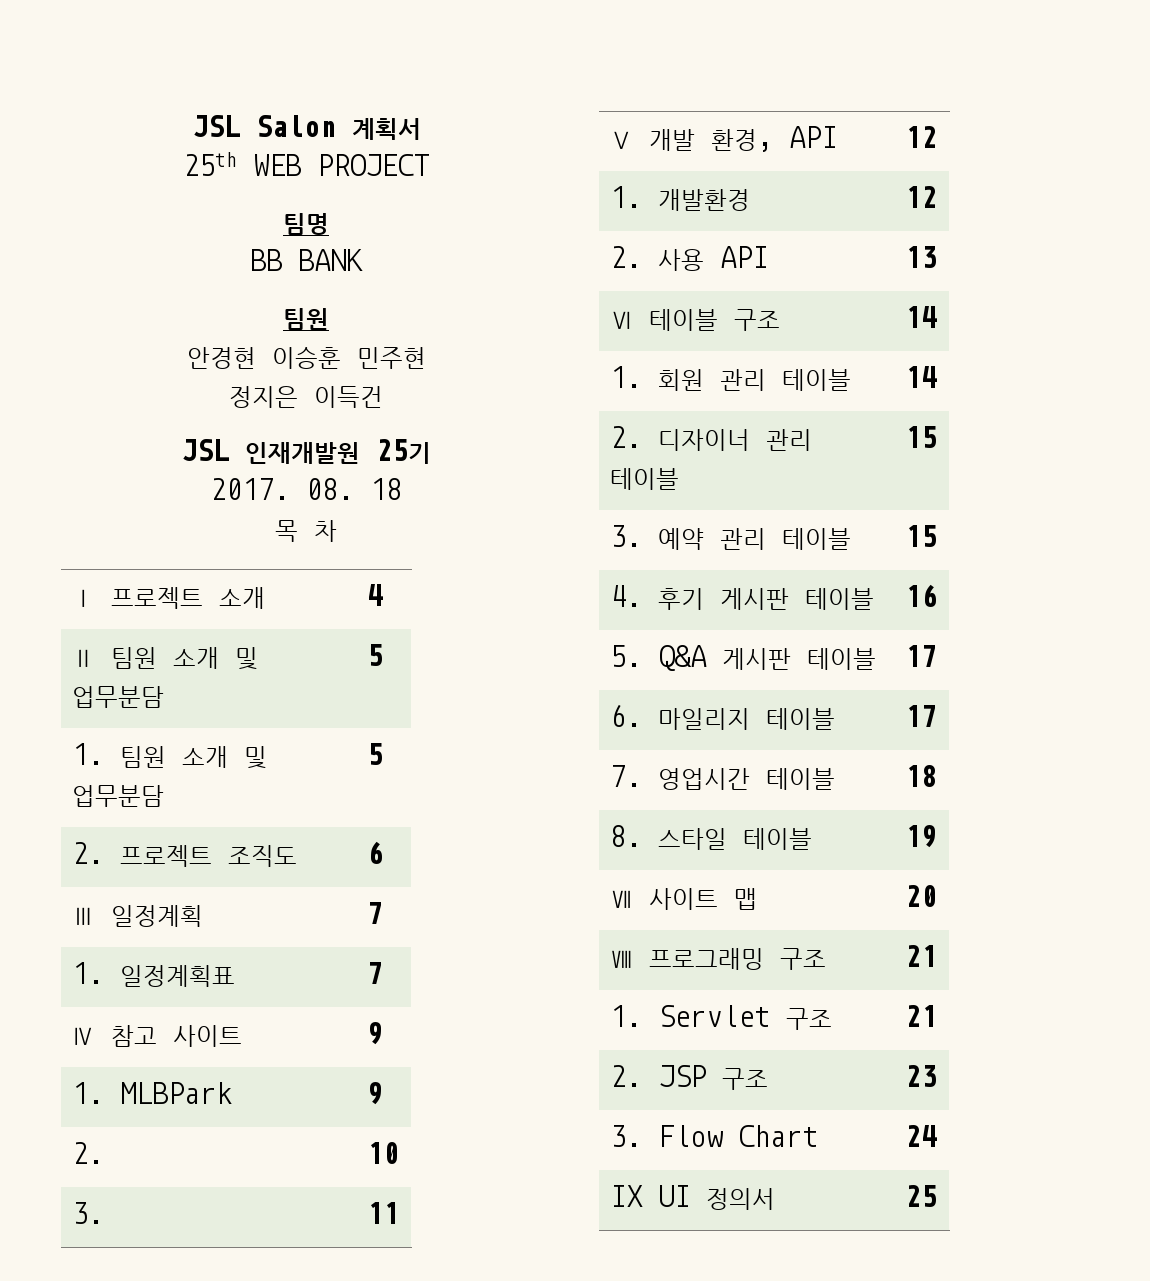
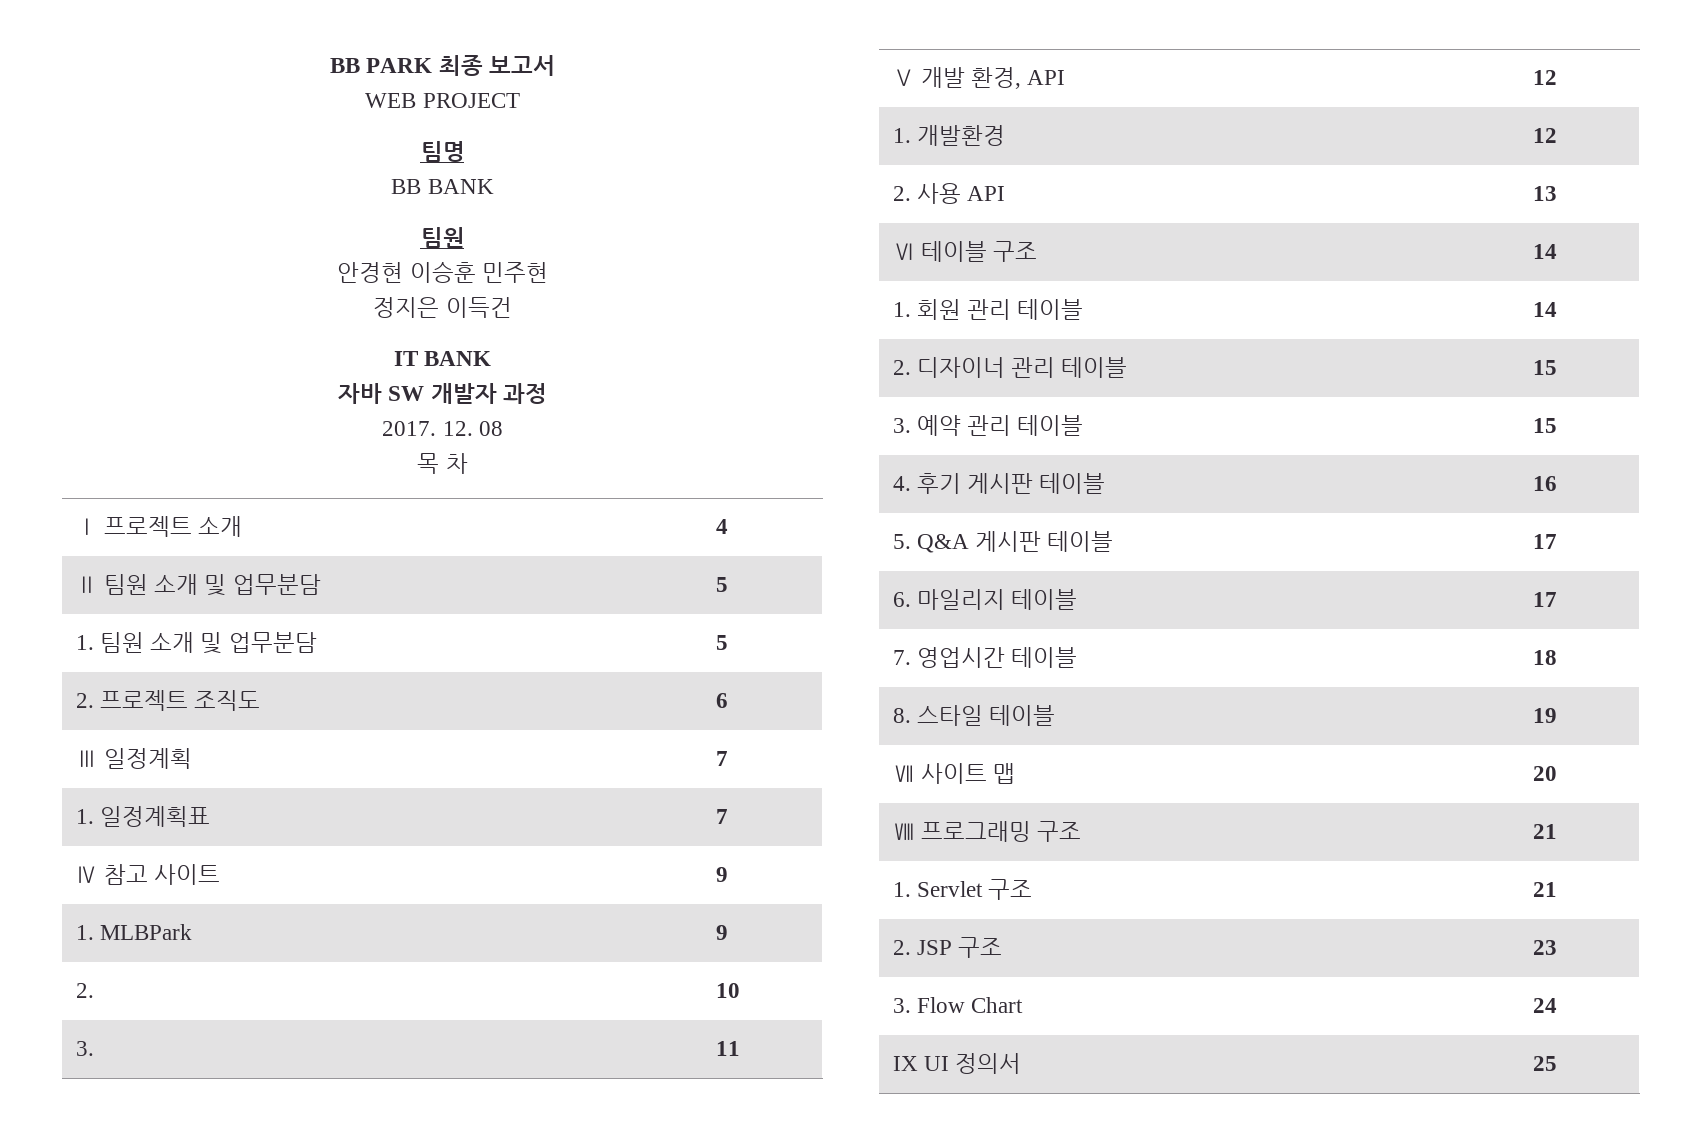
[191,115,421,140] [183,152,237,176] JSL Salon 계획서 // 25th -> [330,55,555,76] BB PARK 최종 보고서 //
[181,439,431,464] JSL 인재개발원 25기 -> [393,351,492,366] [338,383,547,404] IT BANK // 자바 SW 개발자 과정
[306,478,402,500] 08. 18 -> [442,421,503,436] 12. 08

